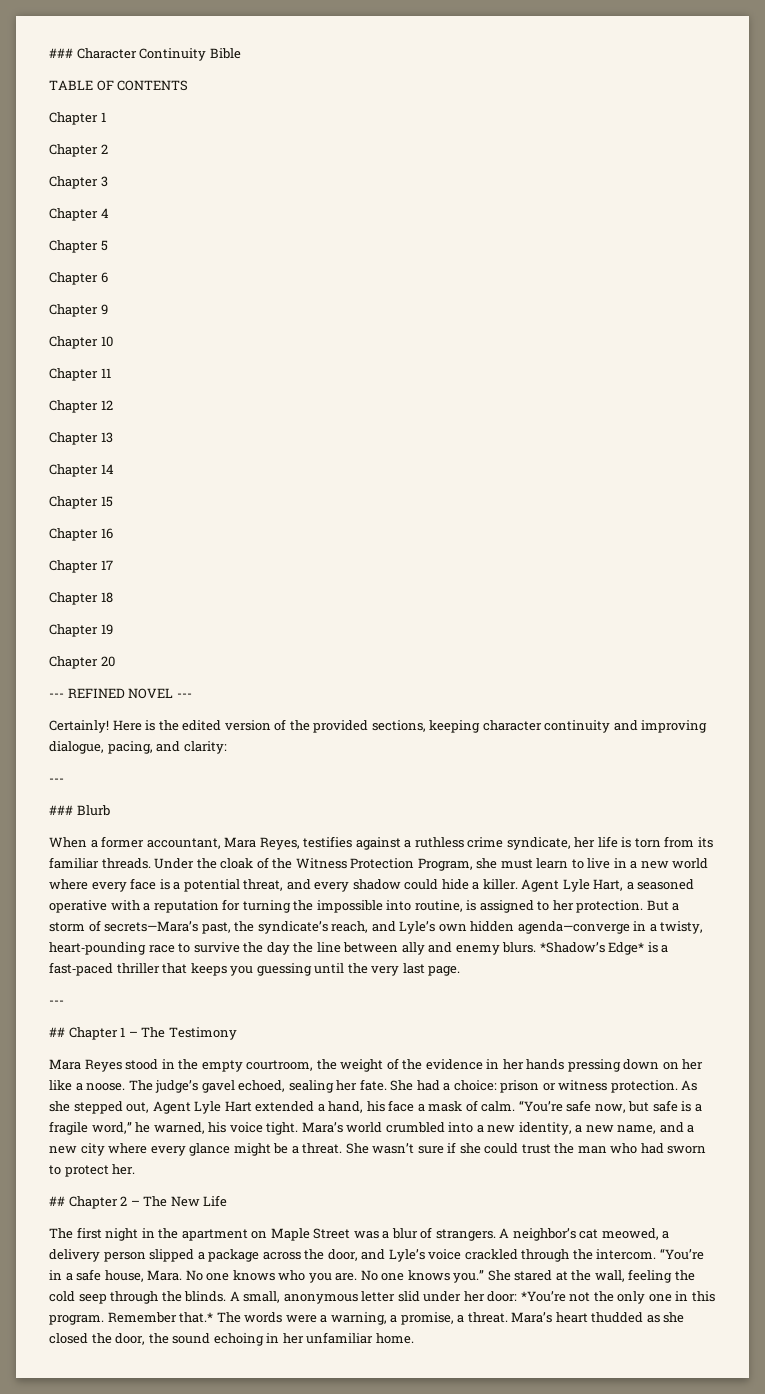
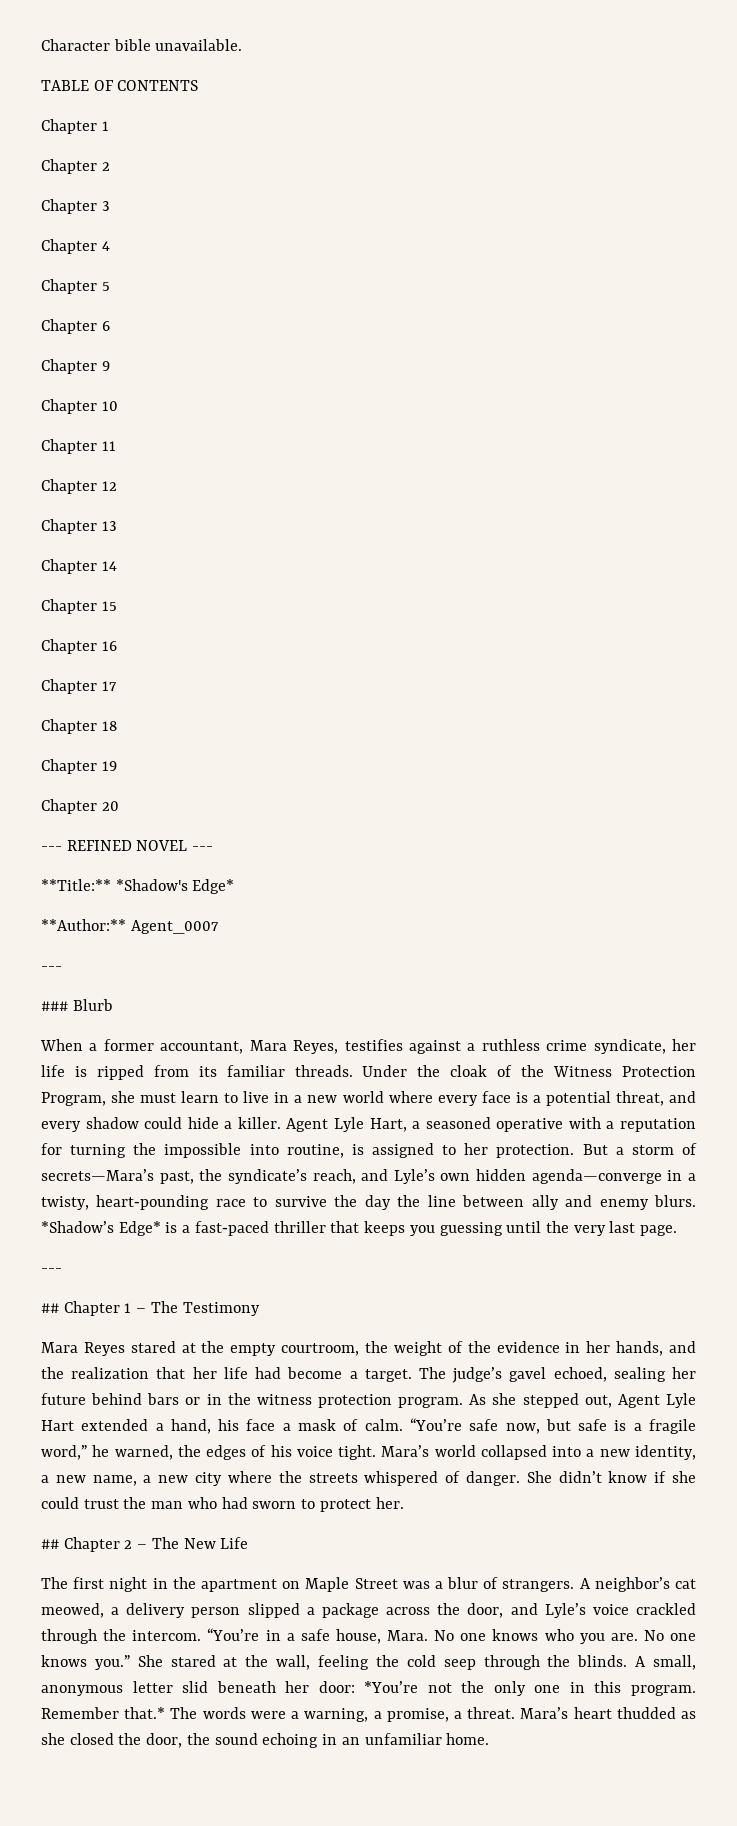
[49,48,241,61] ### Character Continuity Bible -> [41,39,243,51] Character bible unavailable.
[49,719,708,733] [49,741,227,754] Certainly! Here is the edited version of the provided sections, keeping character continuity and improving dialogue, pacing, and clarity: -> [41,879,235,894] [41,919,219,934] **Title:** *Shadow's Edge* // **Author:** Agent_0007
[634,838,661,848] torn -> [96,1065,144,1080] ripped
[125,1059,175,1070] stood in -> [130,1341,196,1353] stared at
[526,1059,704,1072] [49,1080,126,1091] hands pressing down on her like a noose. -> [616,1341,697,1356] [41,1367,412,1382] hands, and the realization that her life had become a target.
[359,1079,678,1093] fate. She had a choice: prison or witness protection. -> [41,1393,464,1408] future behind bars or in the witness protection program.
(205, 1128) none -> [177,1445,267,1460] the edges of
[385,1122,445,1133] crumbled -> [480,1445,547,1460] collapsed
[659,1122,684,1133] and -> (137, 1480) none
[150,1143,444,1156] every glance might be a threat. She wasn’t sure -> [278,1471,648,1486] the streets whispered of danger. She didn’t know
[423,1291,462,1302] under -> [216,1681,276,1693] beneath
[282,1333,304,1344] her -> [341,1737,360,1745] an

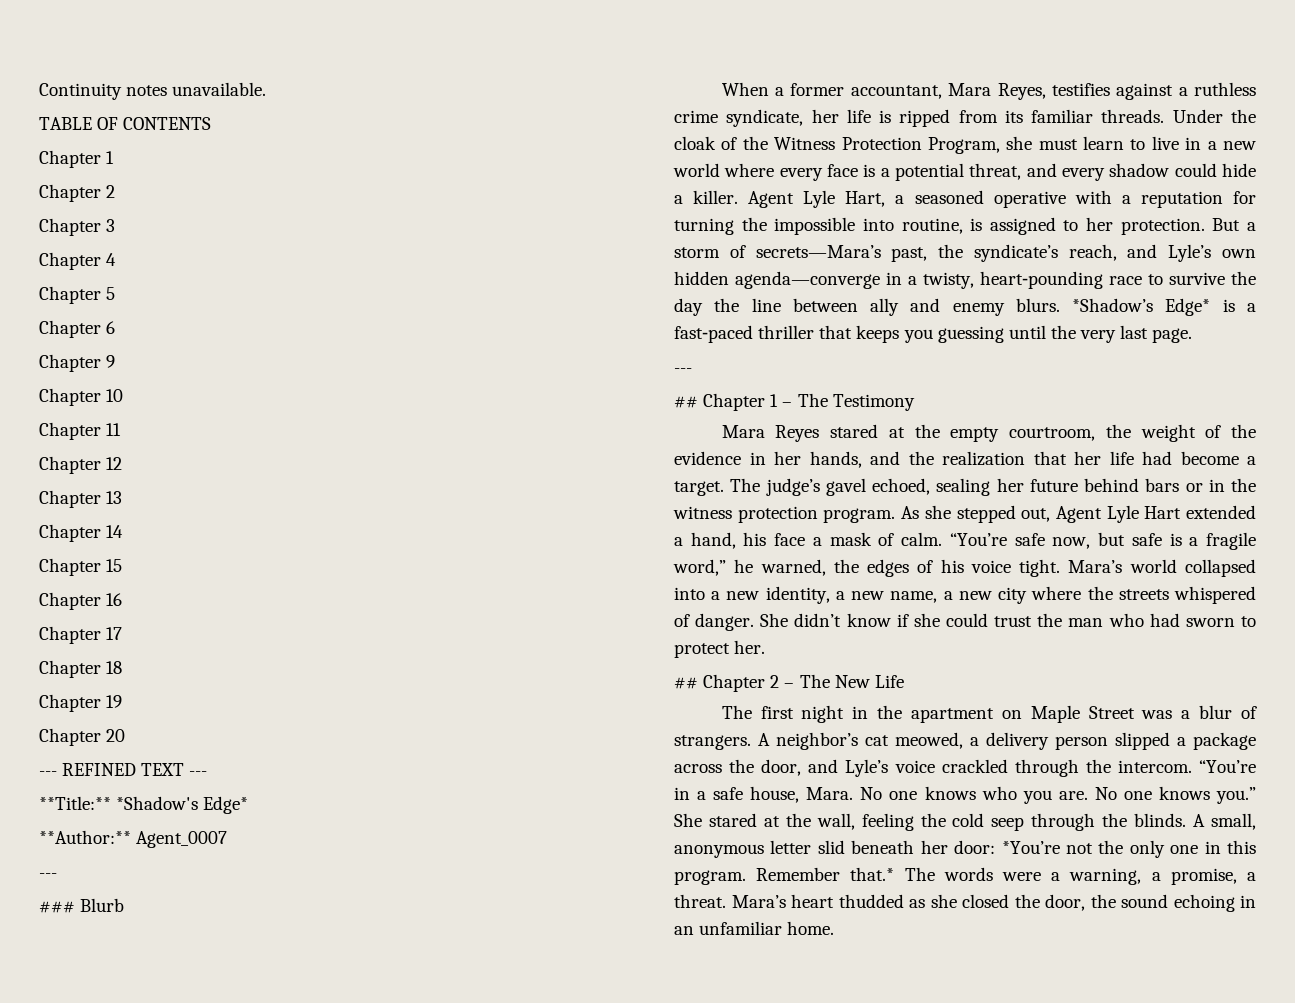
[41,39,151,51] Character bible -> [39,83,168,100] Continuity notes
[136,840,188,851] NOVEL -> [141,763,185,776] TEXT

